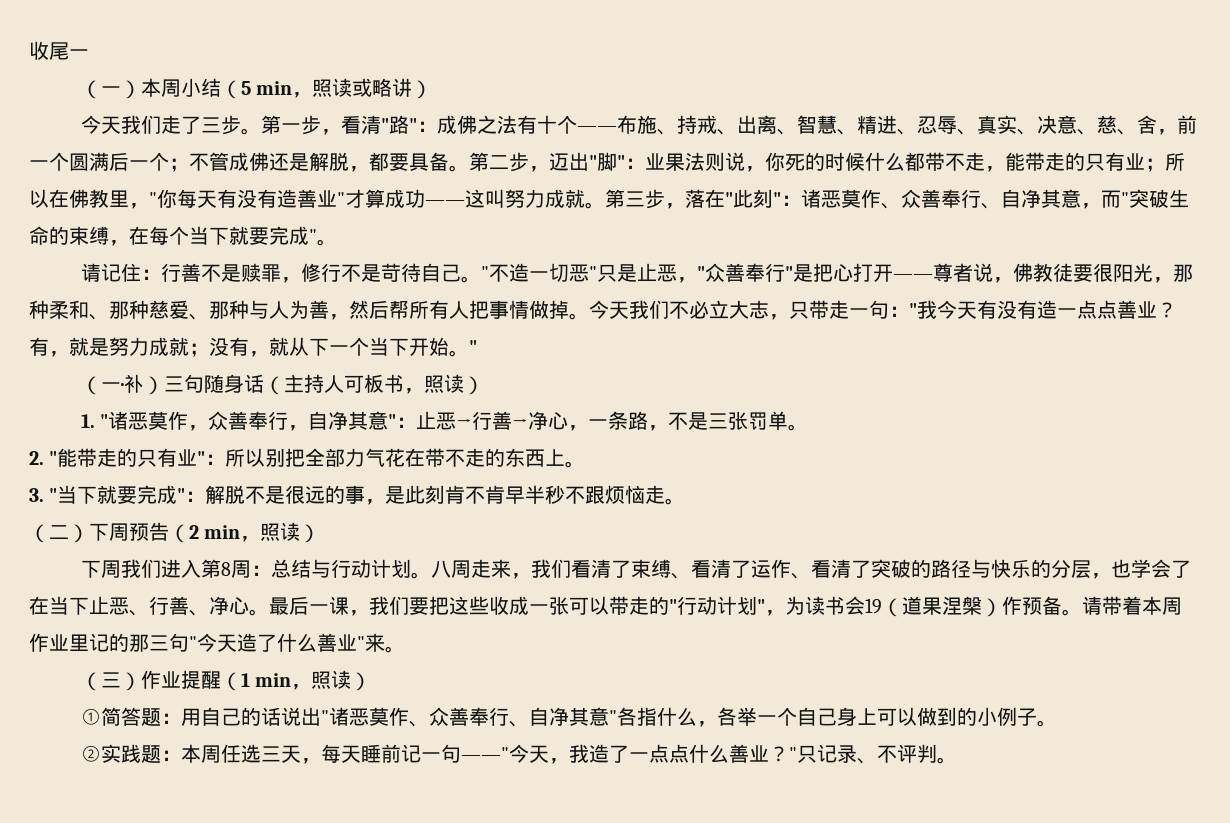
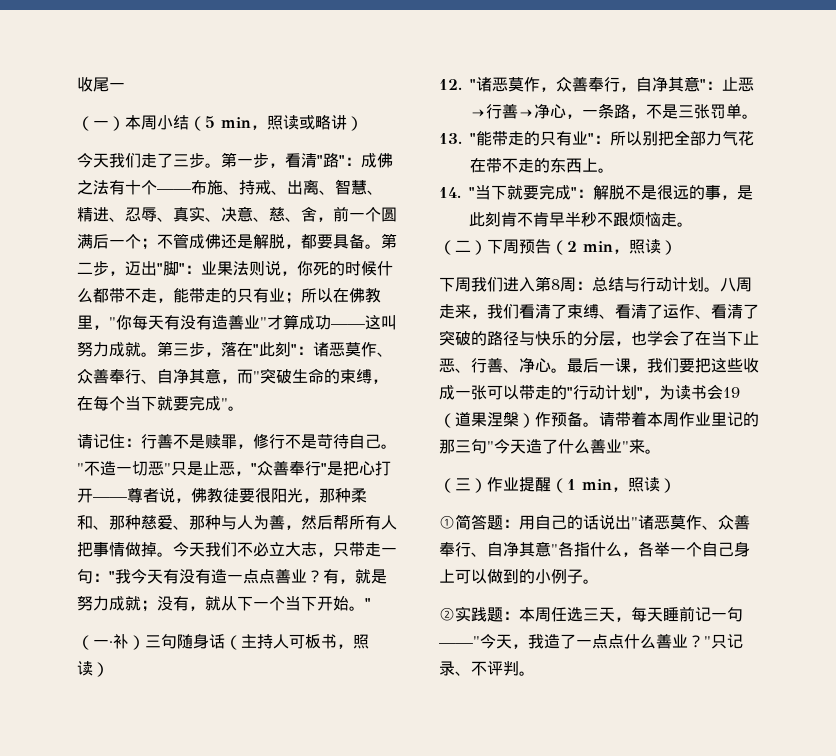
[80,414,95,428] 1. -> [439,79,462,90] 12.
[29,451,44,465] 2. -> [439,133,462,144] 13.
[29,488,44,502] 3. -> [439,187,461,198] 14.

